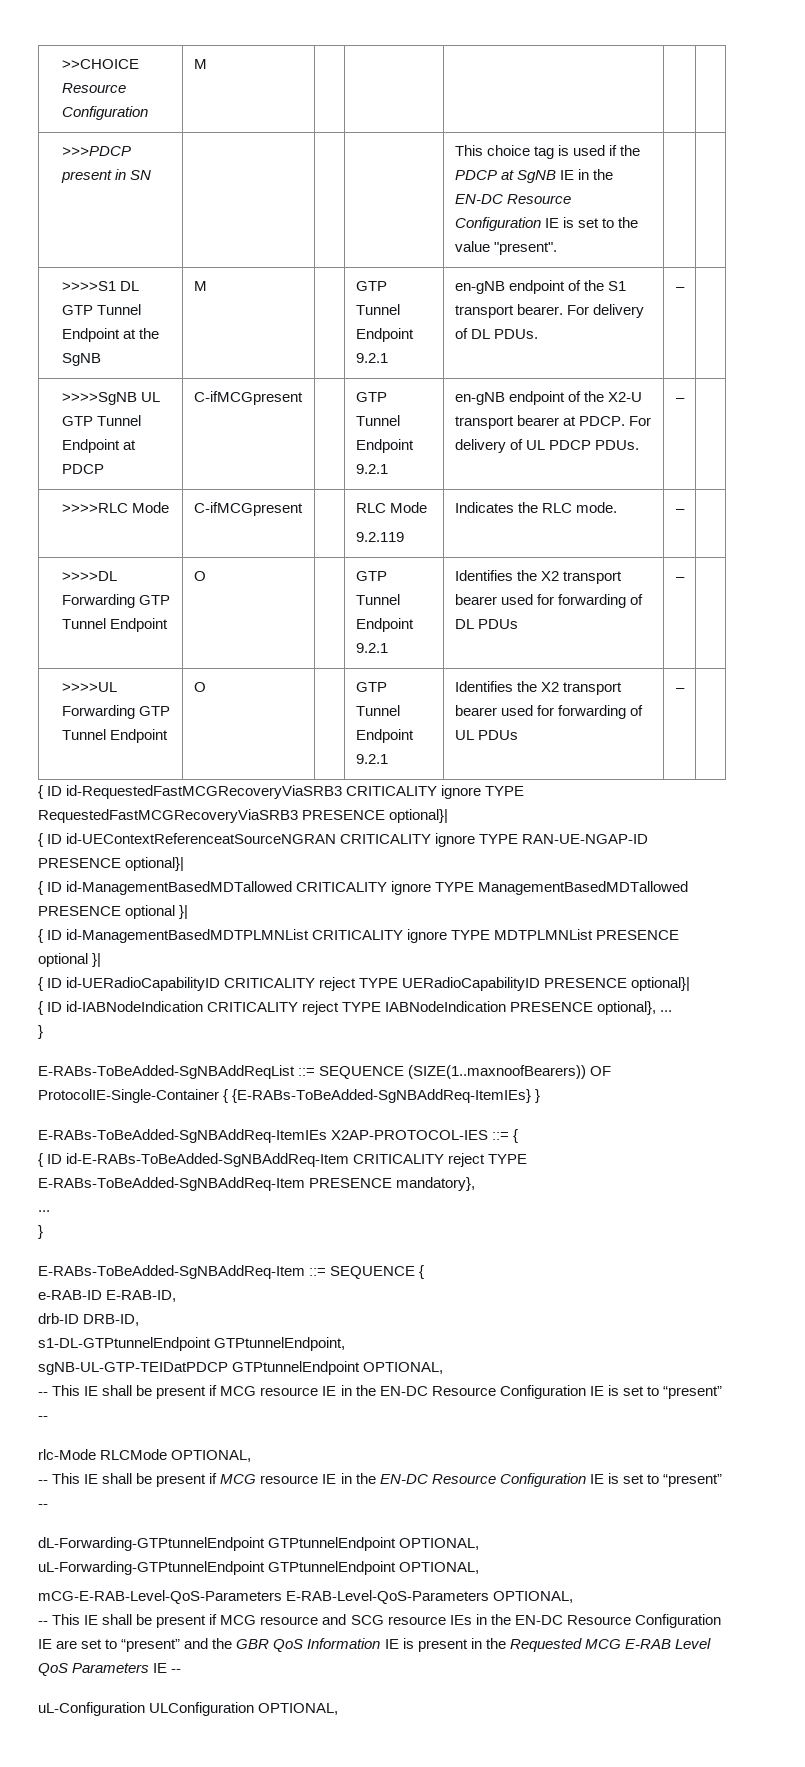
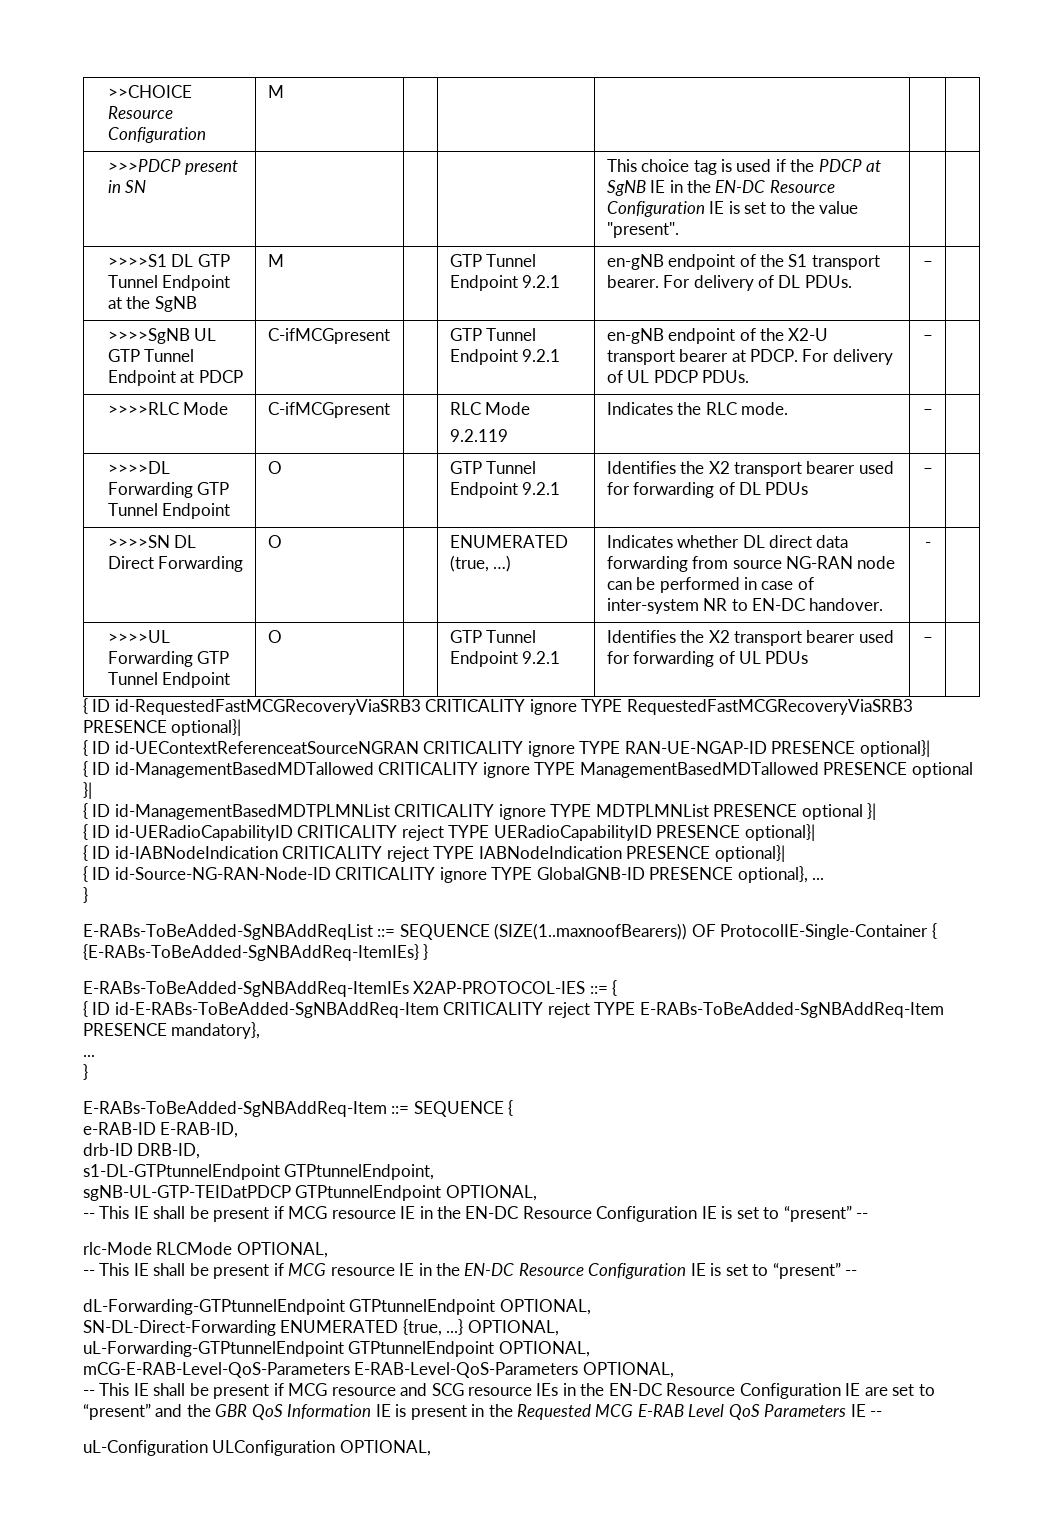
(685, 579) none -> [107,535,197,548] [107,556,244,572] [267,535,282,548] [449,535,568,548] [449,555,512,572] [606,535,849,548] [606,556,896,572] [606,577,814,593] [606,598,884,614] [924,542,931,548] // >>>>SN DL Direct Forwarding | O | | ENUMERATED (true, …) | Indicates whether DL direct data forwarding from source NG-RAN node can be performed in case of inter-system NR to EN-DC handover. | - |
(594, 1007) none -> [714,845,785,862] [83,866,734,883] optional}| // { ID id-Source-NG-RAN-Node-ID CRITICALITY ignore TYPE GlobalGNB-ID PRESENCE
(480, 1544) none -> [83,1319,559,1336] // SN-DL-Direct-Forwarding ENUMERATED {true, ...} OPTIONAL,

